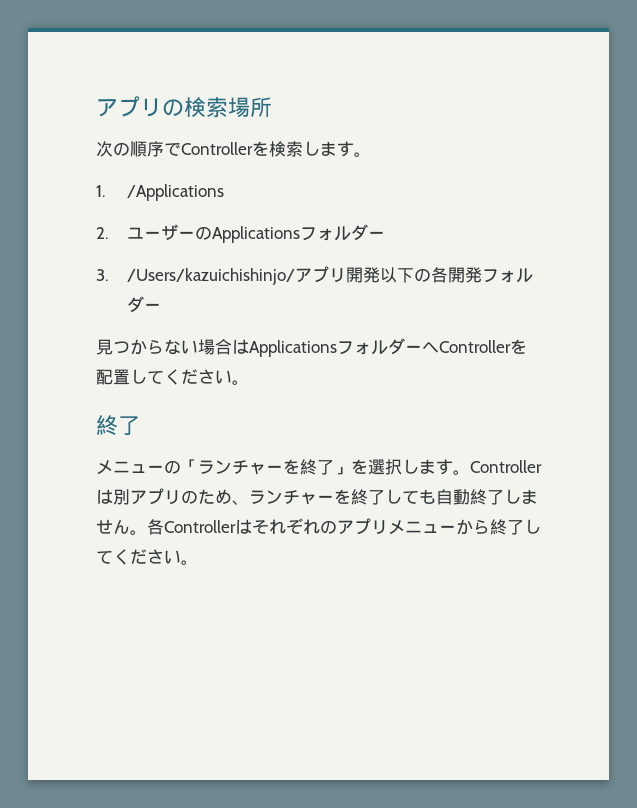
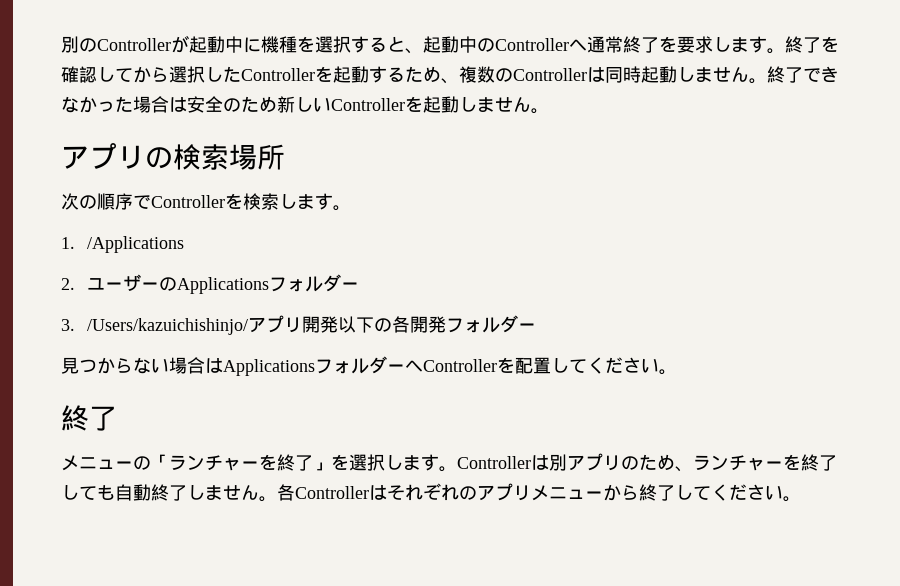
(96, 107) none -> [61,35,839,54] [61,66,839,84] [61,96,549,114] 別のControllerが起動中に機種を選択すると、起動中のControllerへ通常終了を要求します。終了を確認してから選択したControllerを起動するため、複数のControllerは同時起動しません。終了できなかった場合は安全のため新しいControllerを起動しません。 //

